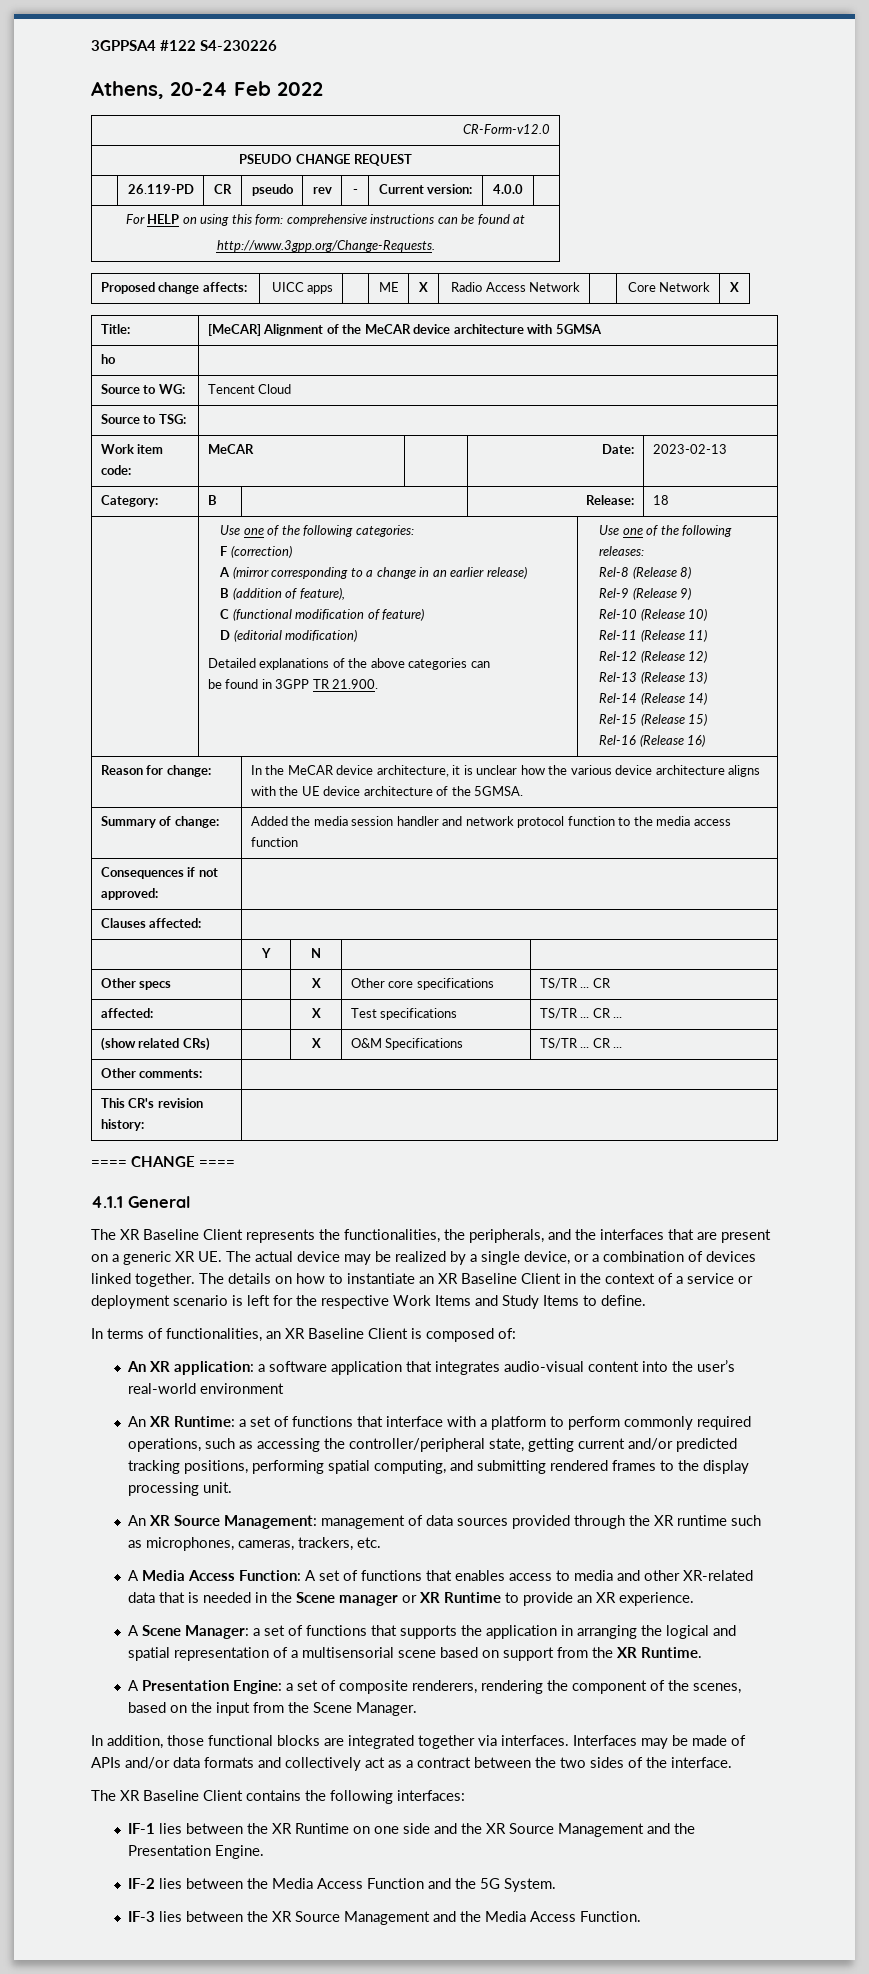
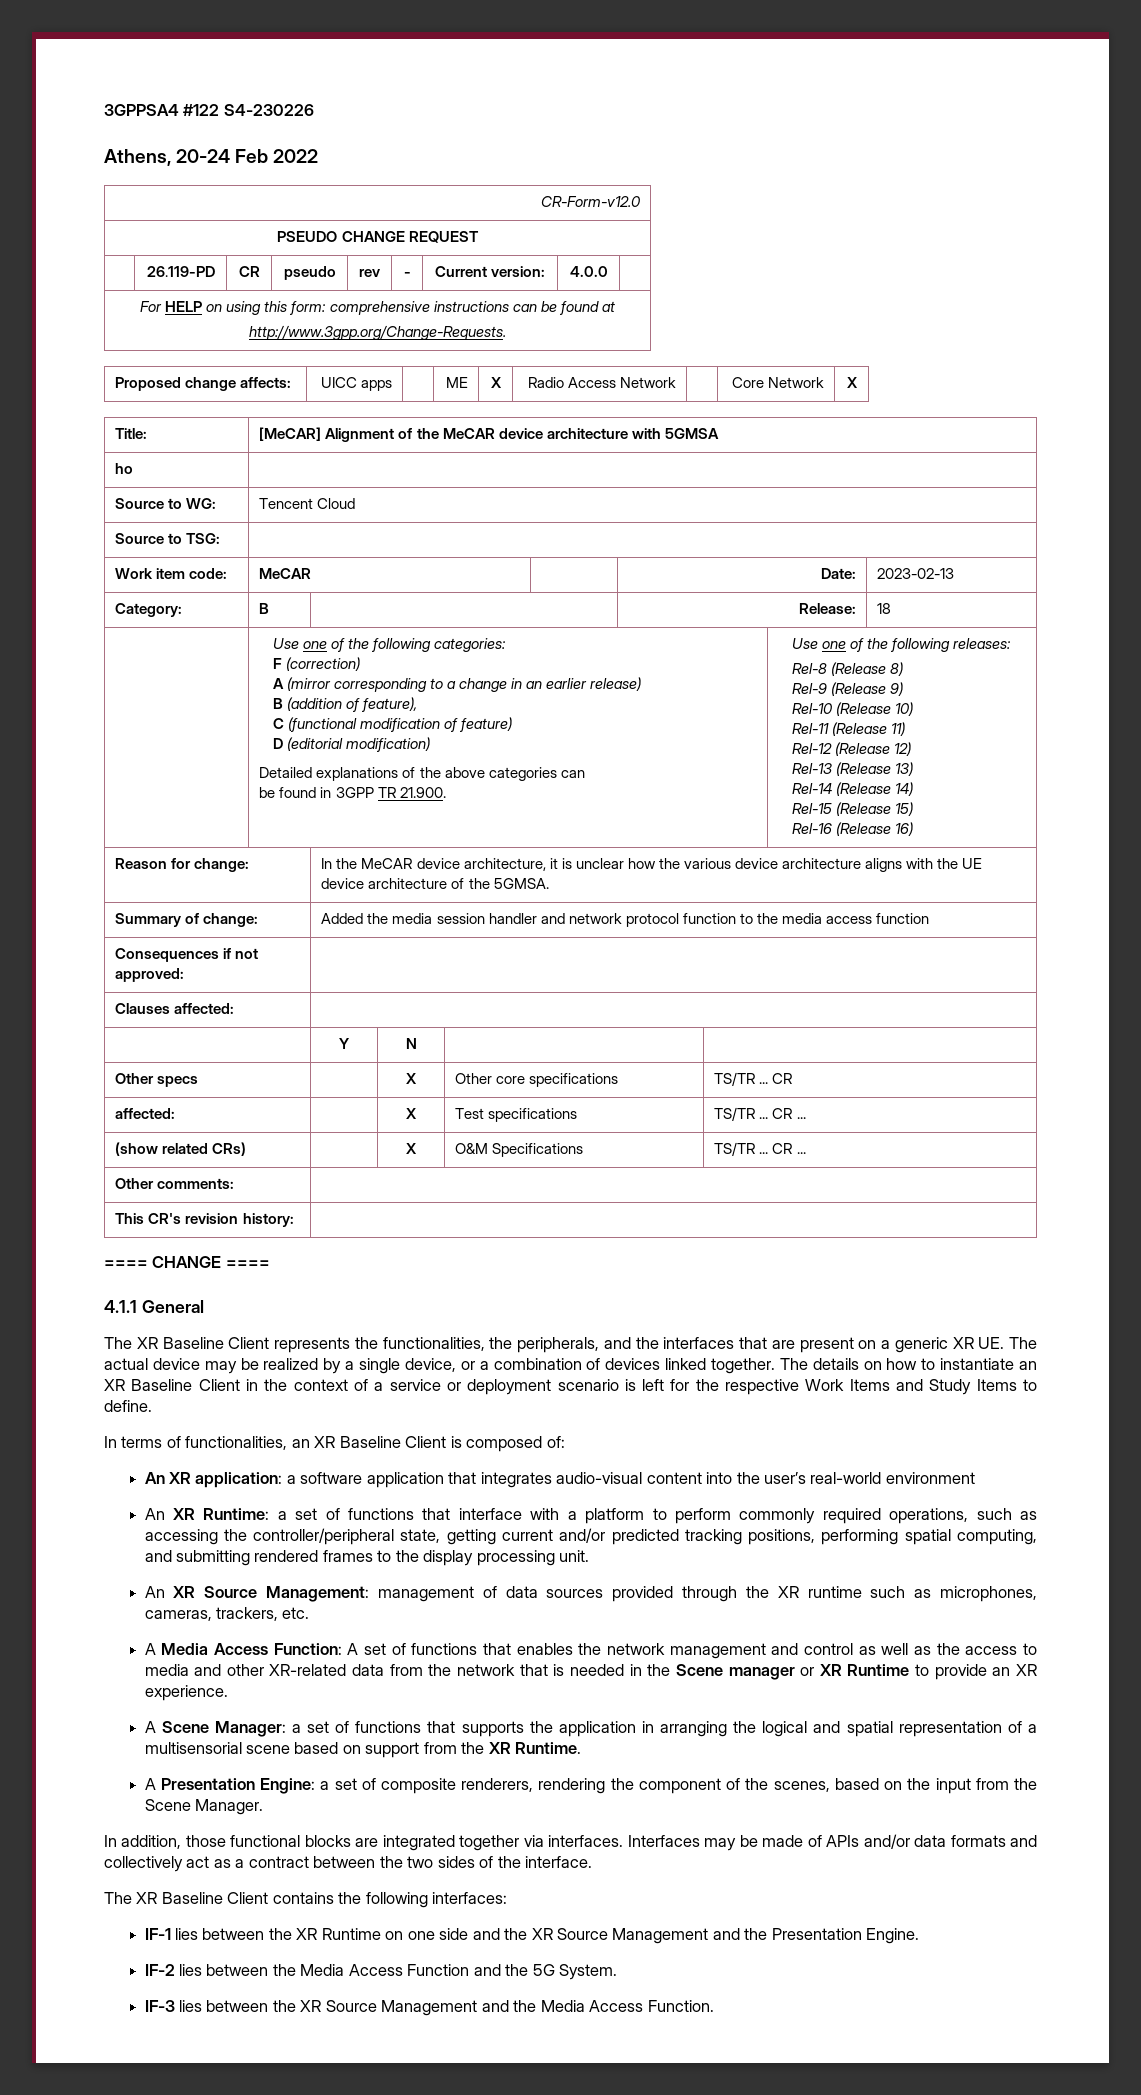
(505, 1575) none -> [578,1643,960,1659] the network management and control as well as the
(155, 1597) none -> [389,1664,516,1676] from the network

